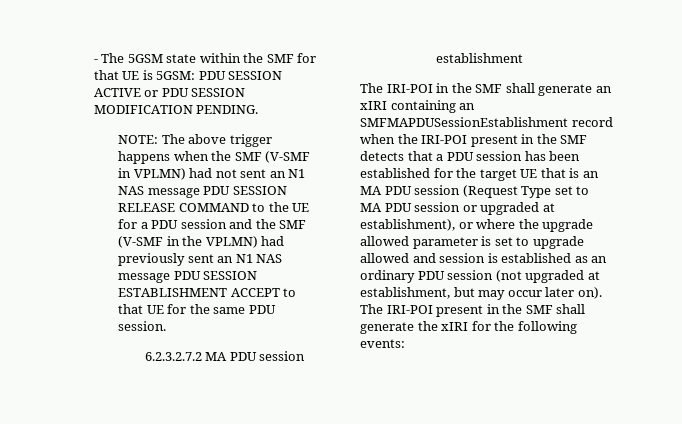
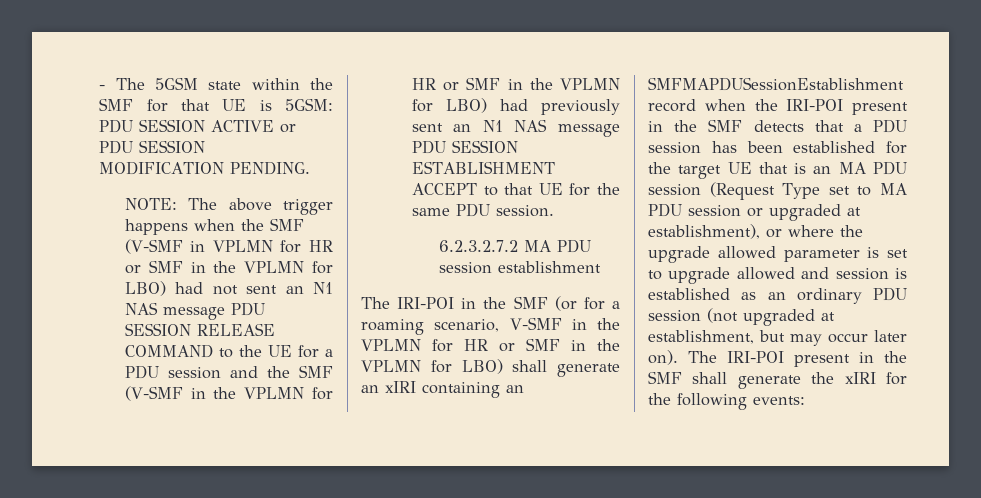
[133,168,186,180] VPLMN) -> [212,240,333,253] [124,260,333,274] [124,281,166,296] VPLMN for HR or SMF in the VPLMN for LBO)
[205,236,258,248] VPLMN) -> [244,387,333,400] [411,77,620,91] [411,98,487,113] VPLMN for HR or SMF in the VPLMN for LBO)
(503, 88) none -> [554,296,620,311] [361,317,620,335] [361,338,620,352] [361,359,503,374] (or for a roaming scenario, V-SMF in the VPLMN for HR or SMF in the VPLMN for LBO)

